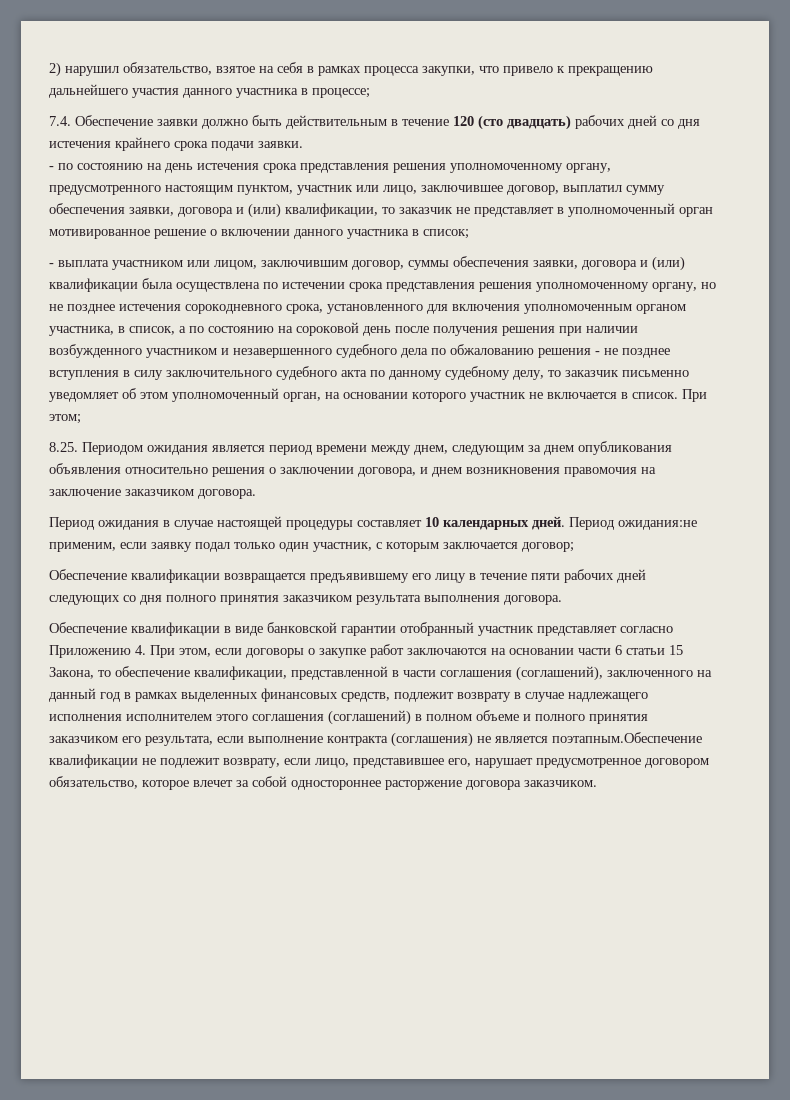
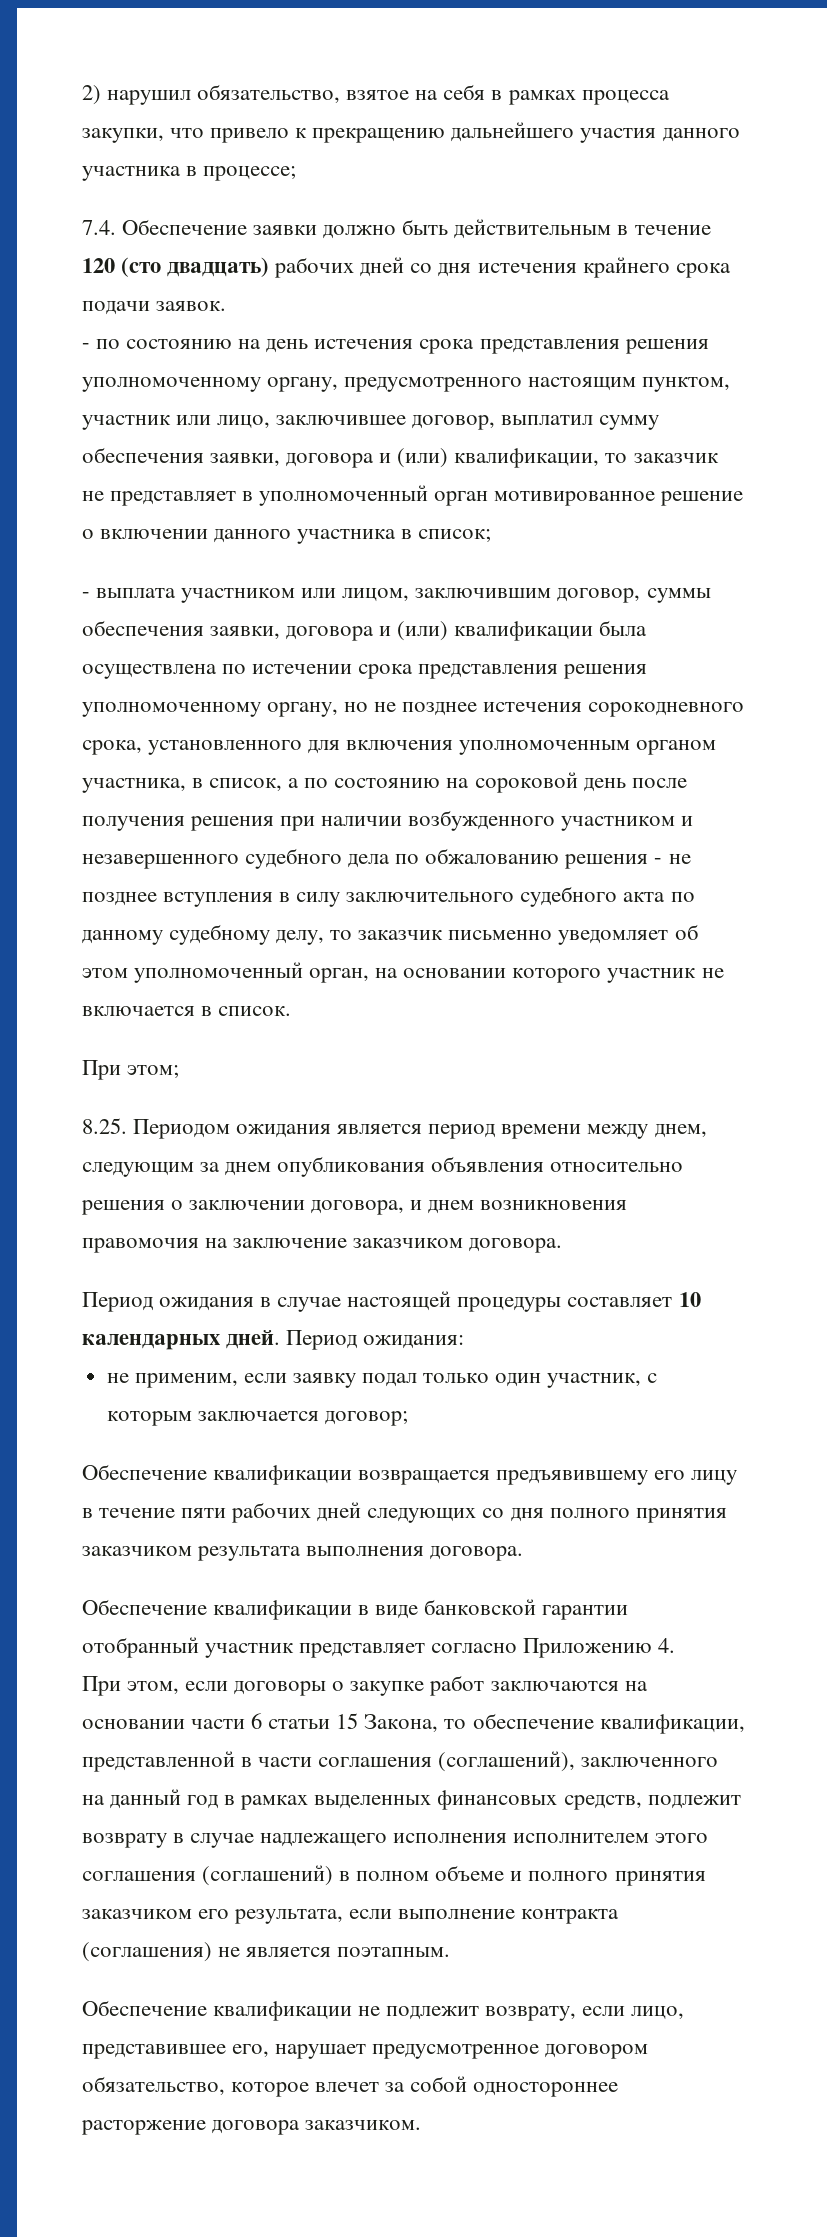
[258,141,303,148] заявки. -> [156,301,227,311] заявок.
(678, 395) none -> (292, 1011) //
[618,520,697,530] ожидания:не -> [363,1335,465,1349] [106,1373,129,1383] ожидания: // не
(146, 650) none -> (676, 1645) //
[552,732,702,743] поэтапным.Обеспечение -> [337,1947,451,1957] [82,2000,207,2016] поэтапным. // Обеспечение

